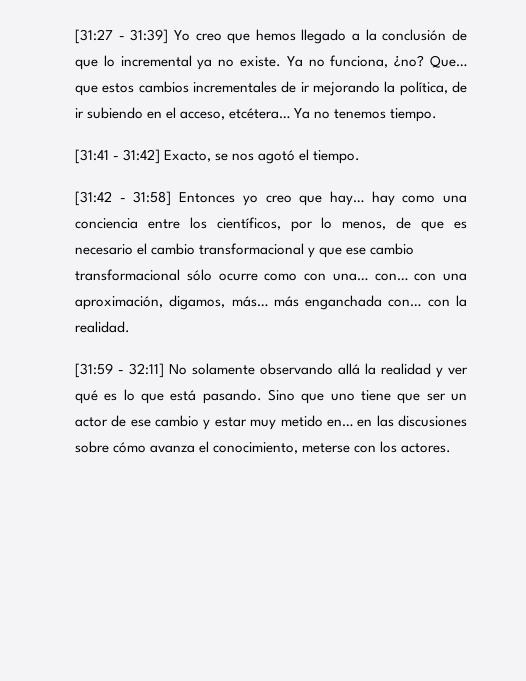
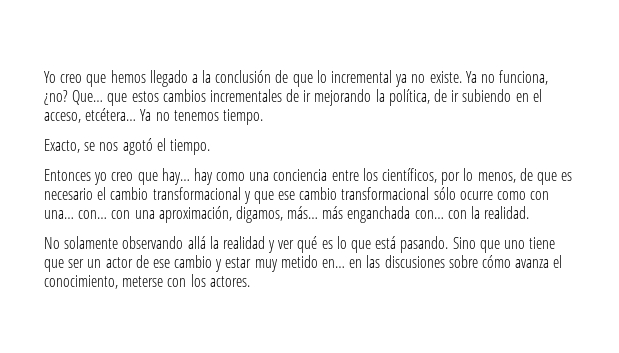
[75,29,169,44] [31:27 - 31:39] -> (44, 77) none
[75,149,161,164] [31:41 - 31:42] -> (263, 117) none
[75,191,172,206] [31:42 - 31:58] -> (210, 147) none
[75,363,164,378] [31:59 - 32:11] -> (530, 212) none

